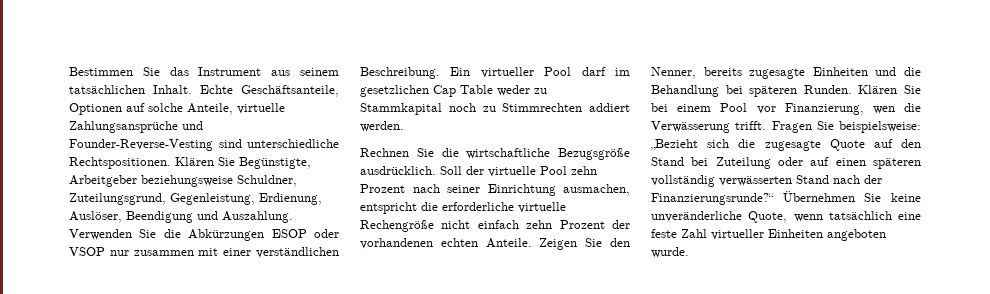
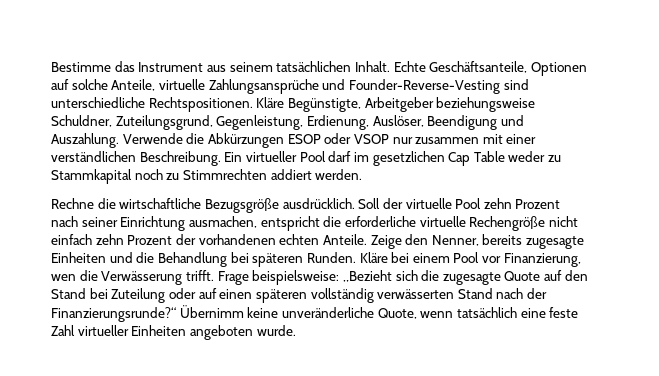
[69,67,160,76] Bestimmen Sie -> [51,62,111,72] Bestimme
[175,157,235,166] Klären Sie -> [256,97,285,108] Kläre
[69,229,157,240] Verwenden Sie -> [122,133,183,144] Verwende
[360,148,434,157] Rechnen Sie -> [51,198,94,209] Rechne
[539,238,603,250] Zeigen Sie -> [370,235,402,249] Zeige
[858,85,921,94] Klären Sie -> [359,252,388,263] Kläre
[771,121,834,133] Fragen Sie -> [217,271,249,285] Frage
[782,191,882,202] Übernehmen Sie -> [179,305,244,318] Übernimm

